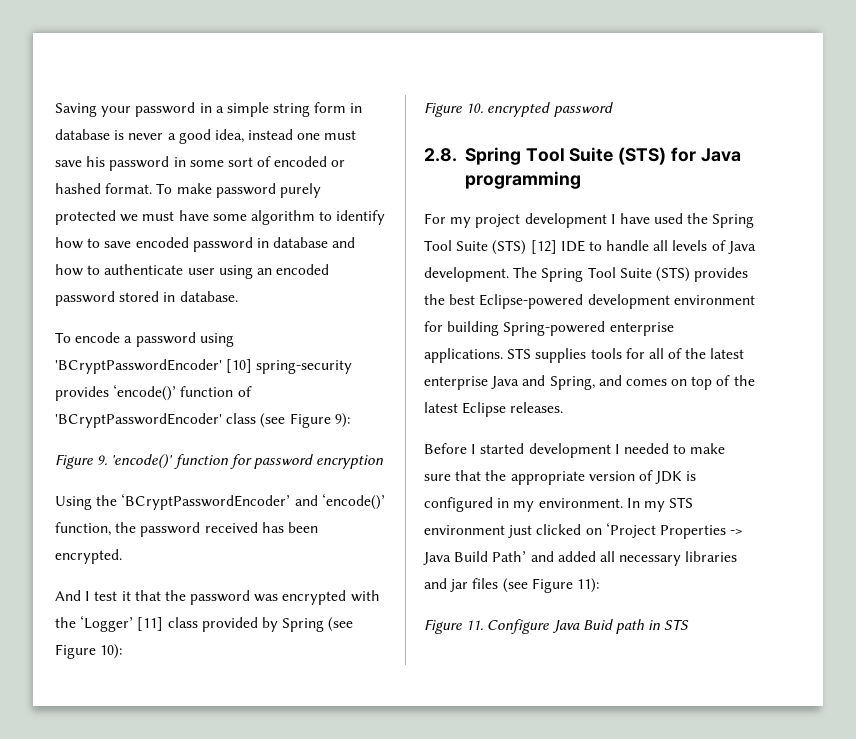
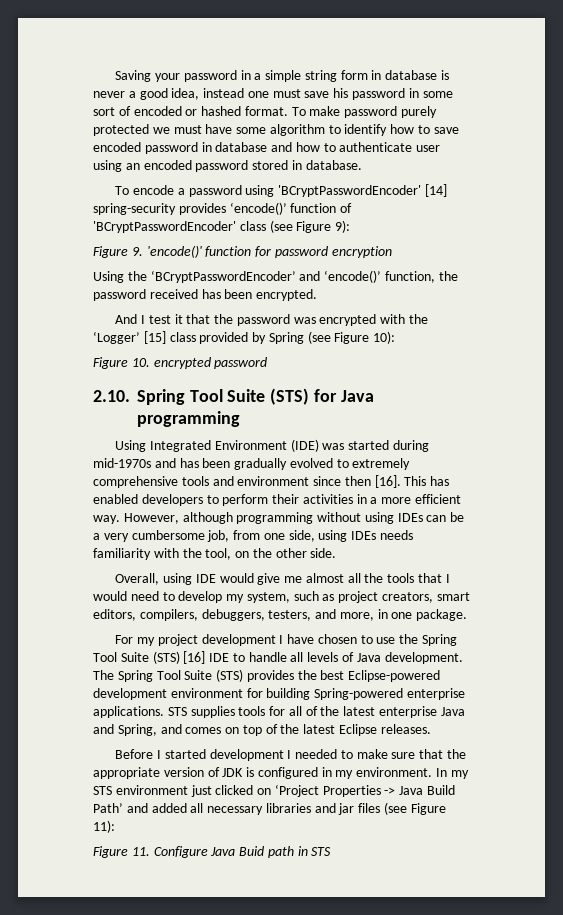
[226,359,253,373] [10] -> [424,184,447,197] [14]
[137,617,164,631] [11] -> [143,331,166,344] [15]
[424,148,457,162] 2.8. -> [93,390,130,402] 2.10.
(581, 180) none -> [115,439,429,452] [93,458,411,470] [93,475,450,488] [93,494,462,506] [93,512,465,524] [93,530,414,542] [93,548,337,560] [115,573,450,585] [93,591,470,603] [93,609,468,621] // Using Integrated Environment (IDE) was started during mid-1970s and has been gradually evolved to extremely comprehensive tools and environment since then [16]. This has enabled developers to perform their activities in a more efficient way. However, although programming without using IDEs can be a very cumbersome job, from one side, using IDEs needs familiarity with the tool, on the other side. // Overall, using IDE would give me almost all the tools that I would need to develop my system, such as project creators, smart editors, compilers, debuggers, testers, and more, in one package.
[654,213,684,224] used -> [317,634,396,644] chosen to use
[530,240,557,254] [12] -> [183,651,206,664] [16]

